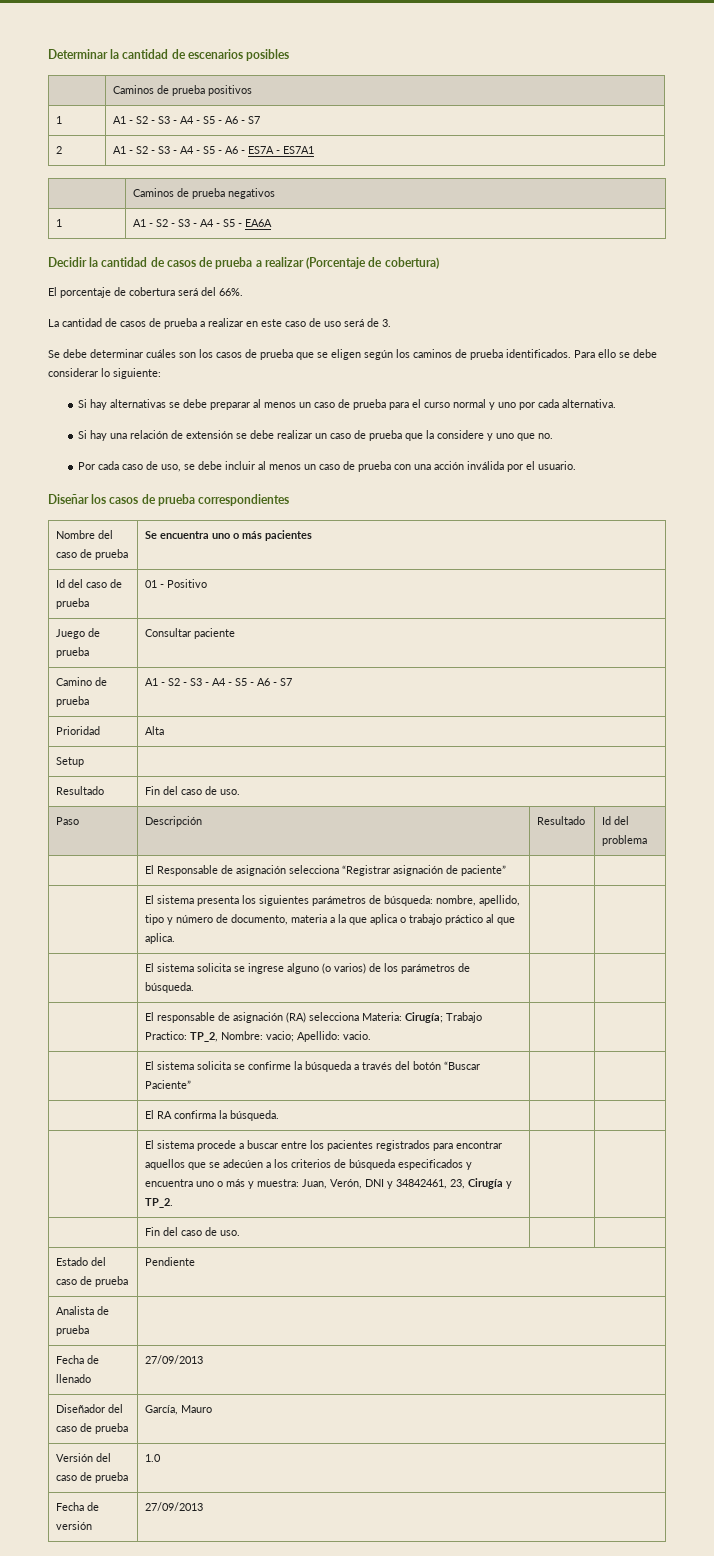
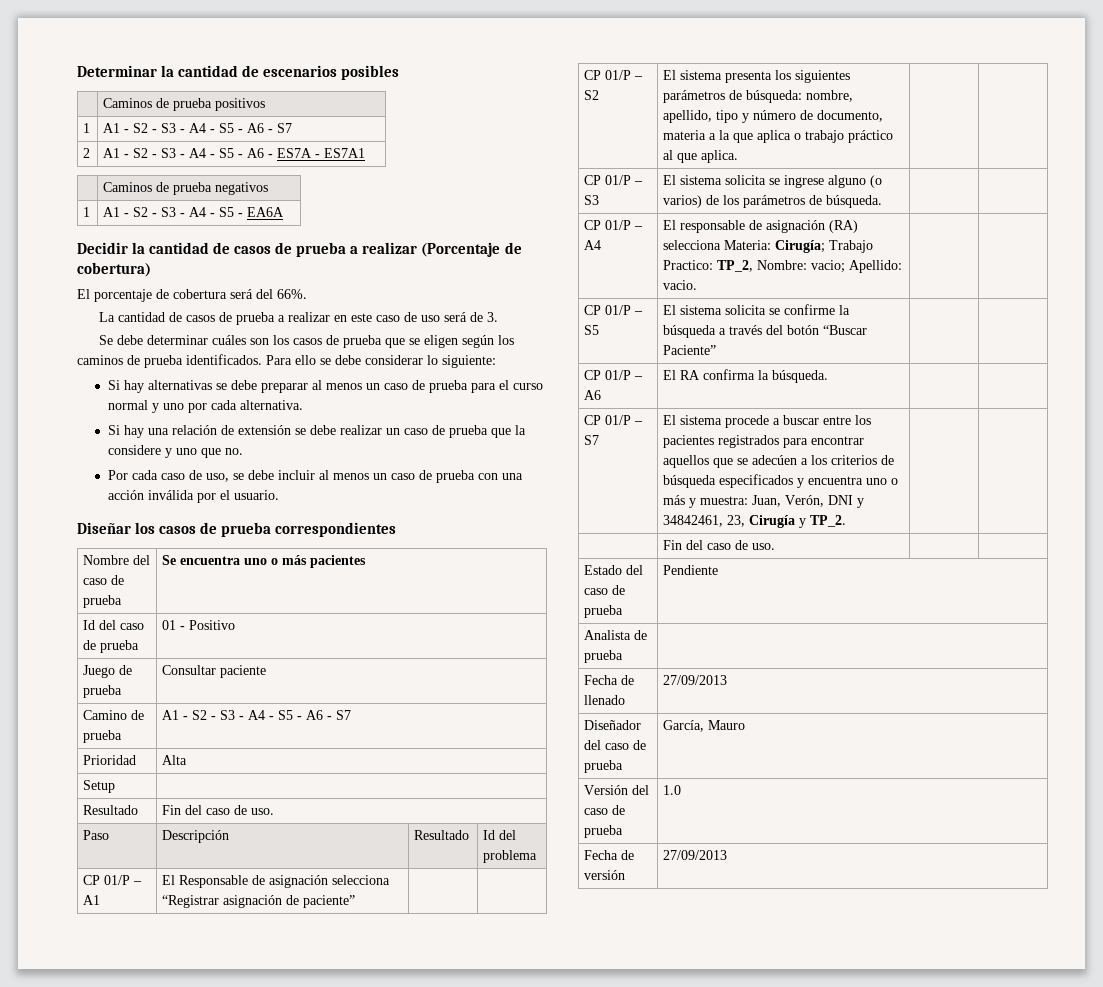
(648, 840) none -> [83,875,143,885] [83,895,101,905] CP 01/P – A1
(507, 870) none -> [584,70,644,80] [584,90,600,100] CP 01/P – S2
(176, 938) none -> [584,175,644,185] [584,195,600,205] CP 01/P – S3
(195, 987) none -> [584,220,644,230] [584,240,602,250] CP 01/P – A4
(372, 1035) none -> [584,305,644,315] [584,325,600,335] CP 01/P – S5
(192, 1084) none -> [584,370,644,380] [584,390,602,400] CP 01/P – A6
(280, 1115) none -> [584,415,644,425] [584,435,600,445] CP 01/P – S7

